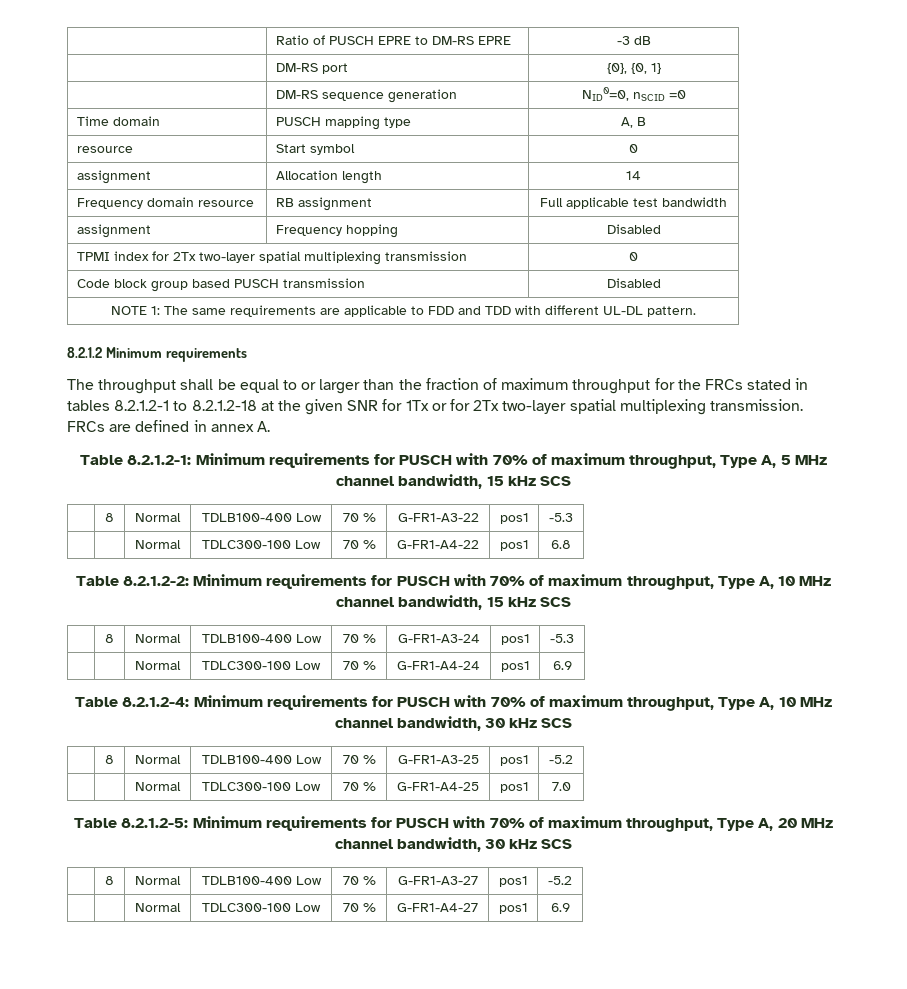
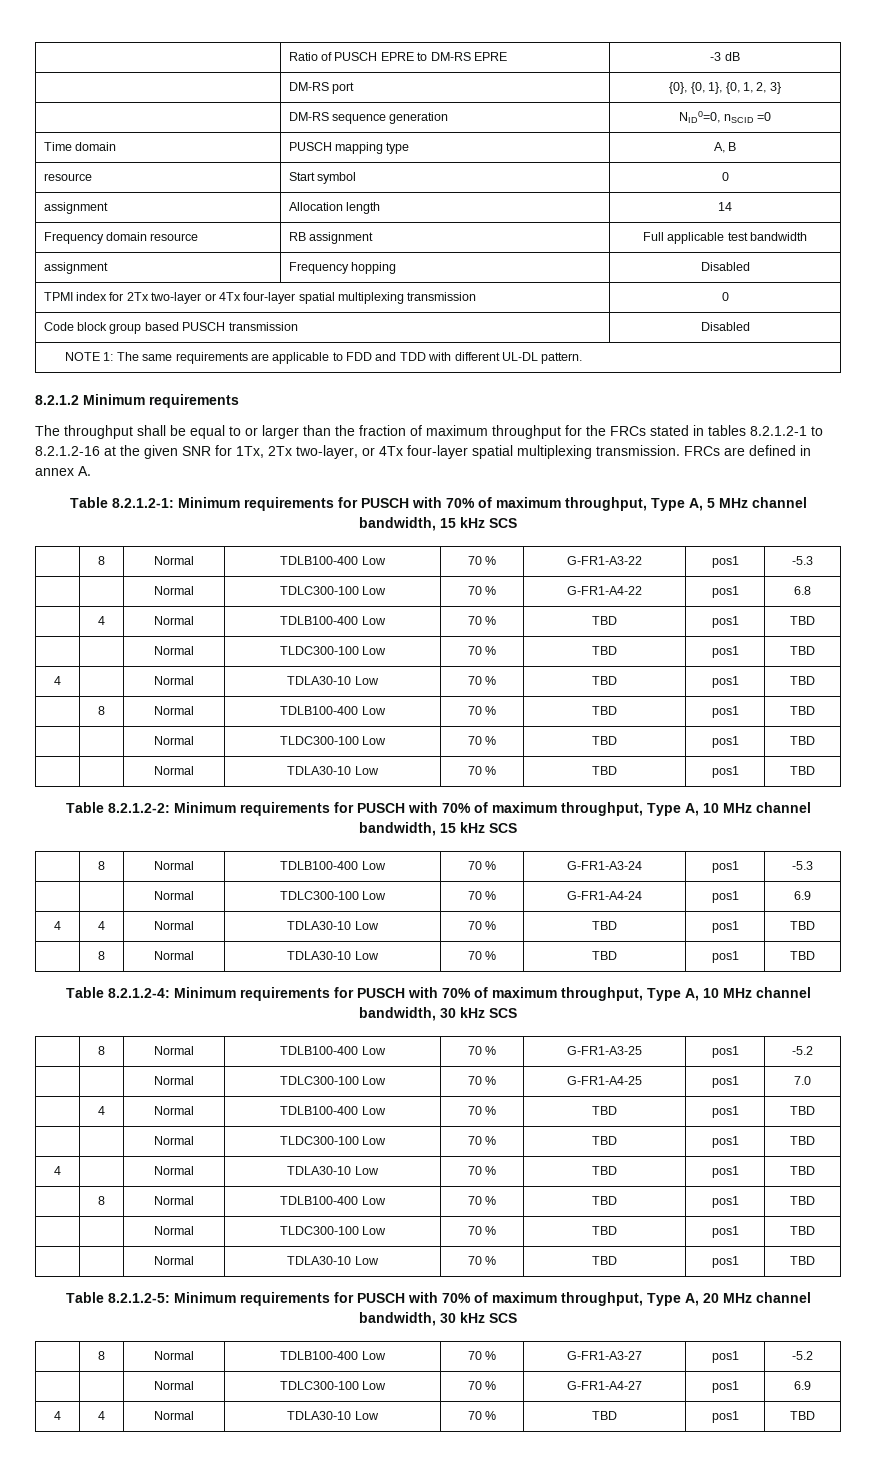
[650,63,661,74] 1} -> [708,82,781,94] 1}, {0, 1, 2, 3}
(255, 257) none -> [204,292,296,304] or 4Tx four-layer
[191,400,257,411] 8.2.1.2-18 -> [35,446,100,456] 8.2.1.2-16
[405,399,567,414] 1Tx or for 2Tx two-layer -> [236,445,468,459] 1Tx, 2Tx two-layer, or 4Tx four-layer
(571, 544) none -> [98,616,105,625] [154,616,194,625] [280,616,386,625] [467,616,497,625] [592,616,617,625] [711,616,739,628] [790,616,815,625] [154,646,194,655] [279,646,387,655] [467,646,497,655] [592,646,617,655] [711,646,739,658] [790,646,815,655] [54,676,61,685] [154,676,194,685] [287,676,379,685] [467,676,497,685] [592,676,617,685] [711,676,739,688] [790,676,815,685] [98,706,105,715] [154,706,194,715] [280,706,386,715] [467,706,497,715] [592,706,617,715] [711,706,739,718] [790,706,815,715] [154,736,194,745] [279,736,387,745] [467,736,497,745] [592,736,617,745] [711,736,739,748] [790,736,815,745] [154,766,194,775] [287,766,379,775] [467,766,497,775] [592,766,617,775] [711,766,739,778] [790,766,815,775] // | 4 | Normal | TDLB100-400 Low | 70 % | TBD | pos1 | TBD // | | Normal | TLDC300-100 Low | 70 % | TBD | pos1 | TBD // 4 | | Normal | TDLA30-10 Low | 70 % | TBD | pos1 | TBD // | 8 | Normal | TDLB100-400 Low | 70 % | TBD | pos1 | TBD // | | Normal | TLDC300-100 Low | 70 % | TBD | pos1 | TBD // | | Normal | TDLA30-10 Low | 70 % | TBD | pos1 | TBD
(572, 665) none -> [54,921,61,930] [98,921,105,930] [154,921,194,930] [287,921,379,930] [467,921,497,930] [592,921,617,930] [711,921,739,933] [790,921,815,930] [98,951,105,960] [154,951,194,960] [287,951,379,960] [467,951,497,960] [592,951,617,960] [711,951,739,963] [790,951,815,960] // 4 | 4 | Normal | TDLA30-10 Low | 70 % | TBD | pos1 | TBD // | 8 | Normal | TDLA30-10 Low | 70 % | TBD | pos1 | TBD
(571, 786) none -> [98,1106,105,1115] [154,1106,194,1115] [280,1106,386,1115] [467,1106,497,1115] [592,1106,617,1115] [711,1106,739,1118] [790,1106,815,1115] [154,1136,194,1145] [279,1136,387,1145] [467,1136,497,1145] [592,1136,617,1145] [711,1136,739,1148] [790,1136,815,1145] [54,1166,61,1175] [154,1166,194,1175] [287,1166,379,1175] [467,1166,497,1175] [592,1166,617,1175] [711,1166,739,1178] [790,1166,815,1175] [98,1196,105,1205] [154,1196,194,1205] [280,1196,386,1205] [467,1196,497,1205] [592,1196,617,1205] [711,1196,739,1208] [790,1196,815,1205] [154,1226,194,1235] [279,1226,387,1235] [467,1226,497,1235] [592,1226,617,1235] [711,1226,739,1238] [790,1226,815,1235] [154,1256,194,1265] [287,1256,379,1265] [467,1256,497,1265] [592,1256,617,1265] [711,1256,739,1268] [790,1256,815,1265] // | 4 | Normal | TDLB100-400 Low | 70 % | TBD | pos1 | TBD // | | Normal | TLDC300-100 Low | 70 % | TBD | pos1 | TBD // 4 | | Normal | TDLA30-10 Low | 70 % | TBD | pos1 | TBD // | 8 | Normal | TDLB100-400 Low | 70 % | TBD | pos1 | TBD // | | Normal | TLDC300-100 Low | 70 % | TBD | pos1 | TBD // | | Normal | TDLA30-10 Low | 70 % | TBD | pos1 | TBD
(570, 907) none -> [54,1411,61,1420] [98,1411,105,1420] [154,1411,194,1420] [287,1411,379,1420] [467,1411,497,1420] [592,1411,617,1420] [711,1411,739,1423] [790,1411,815,1420] // 4 | 4 | Normal | TDLA30-10 Low | 70 % | TBD | pos1 | TBD

